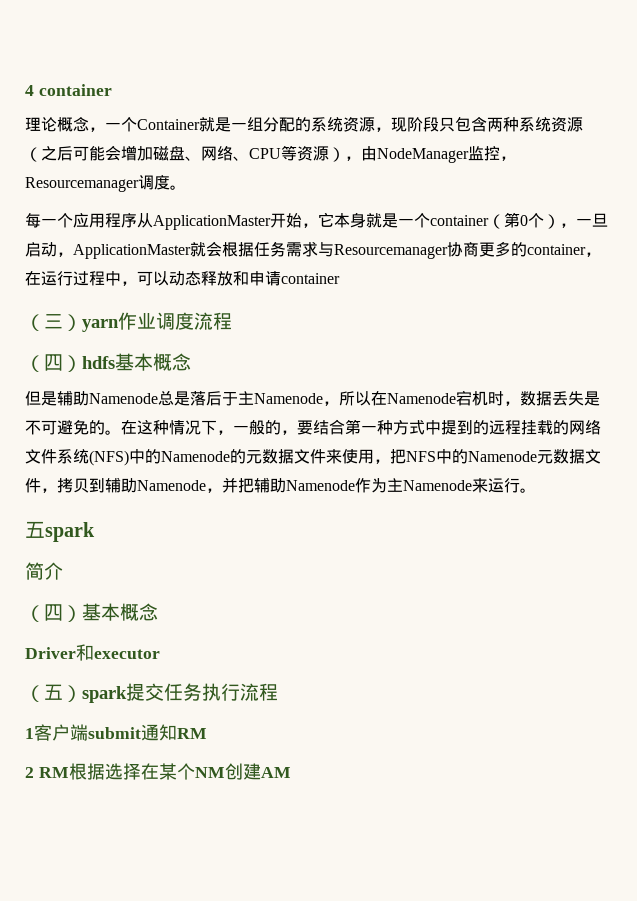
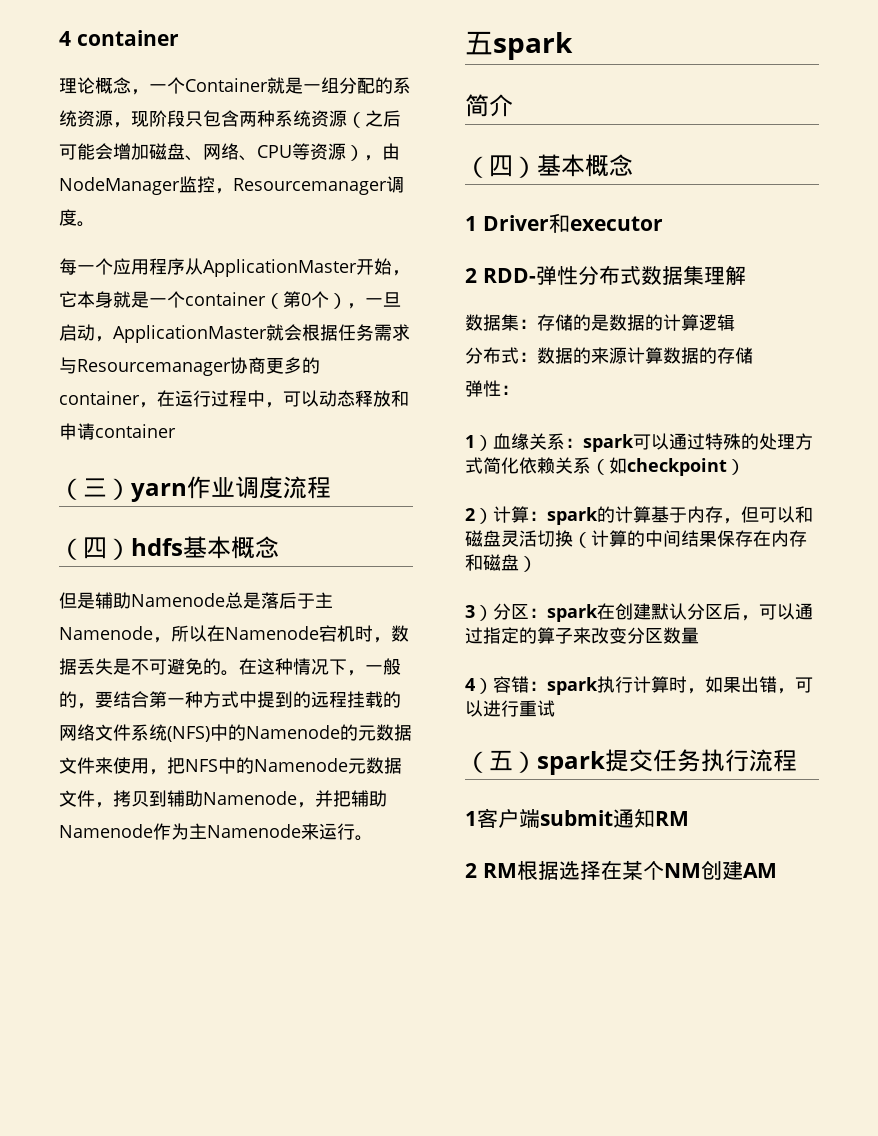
(158, 612) none -> [465,216,477,231] 1
(160, 654) none -> [465,265,746,285] [465,314,735,331] [465,347,753,364] [465,380,519,397] [465,433,813,452] [465,457,745,476] [465,506,813,525] [465,530,807,548] [465,554,537,572] [465,603,813,622] [465,627,699,644] [465,676,813,695] [465,700,555,717] // 2 RDD-弹性分布式数据集理解 // 数据集：存储的是数据的计算逻辑 // 分布式：数据的来源计算数据的存储 // 弹性： // 1）血缘关系：spark可以通过特殊的处理方式简化依赖关系（如checkpoint） // 2）计算：spark的计算基于内存，但可以和磁盘灵活切换（计算的中间结果保存在内存和磁盘） // 3）分区：spark在创建默认分区后，可以通过指定的算子来改变分区数量 // 4）容错：spark执行计算时，如果出错，可以进行重试

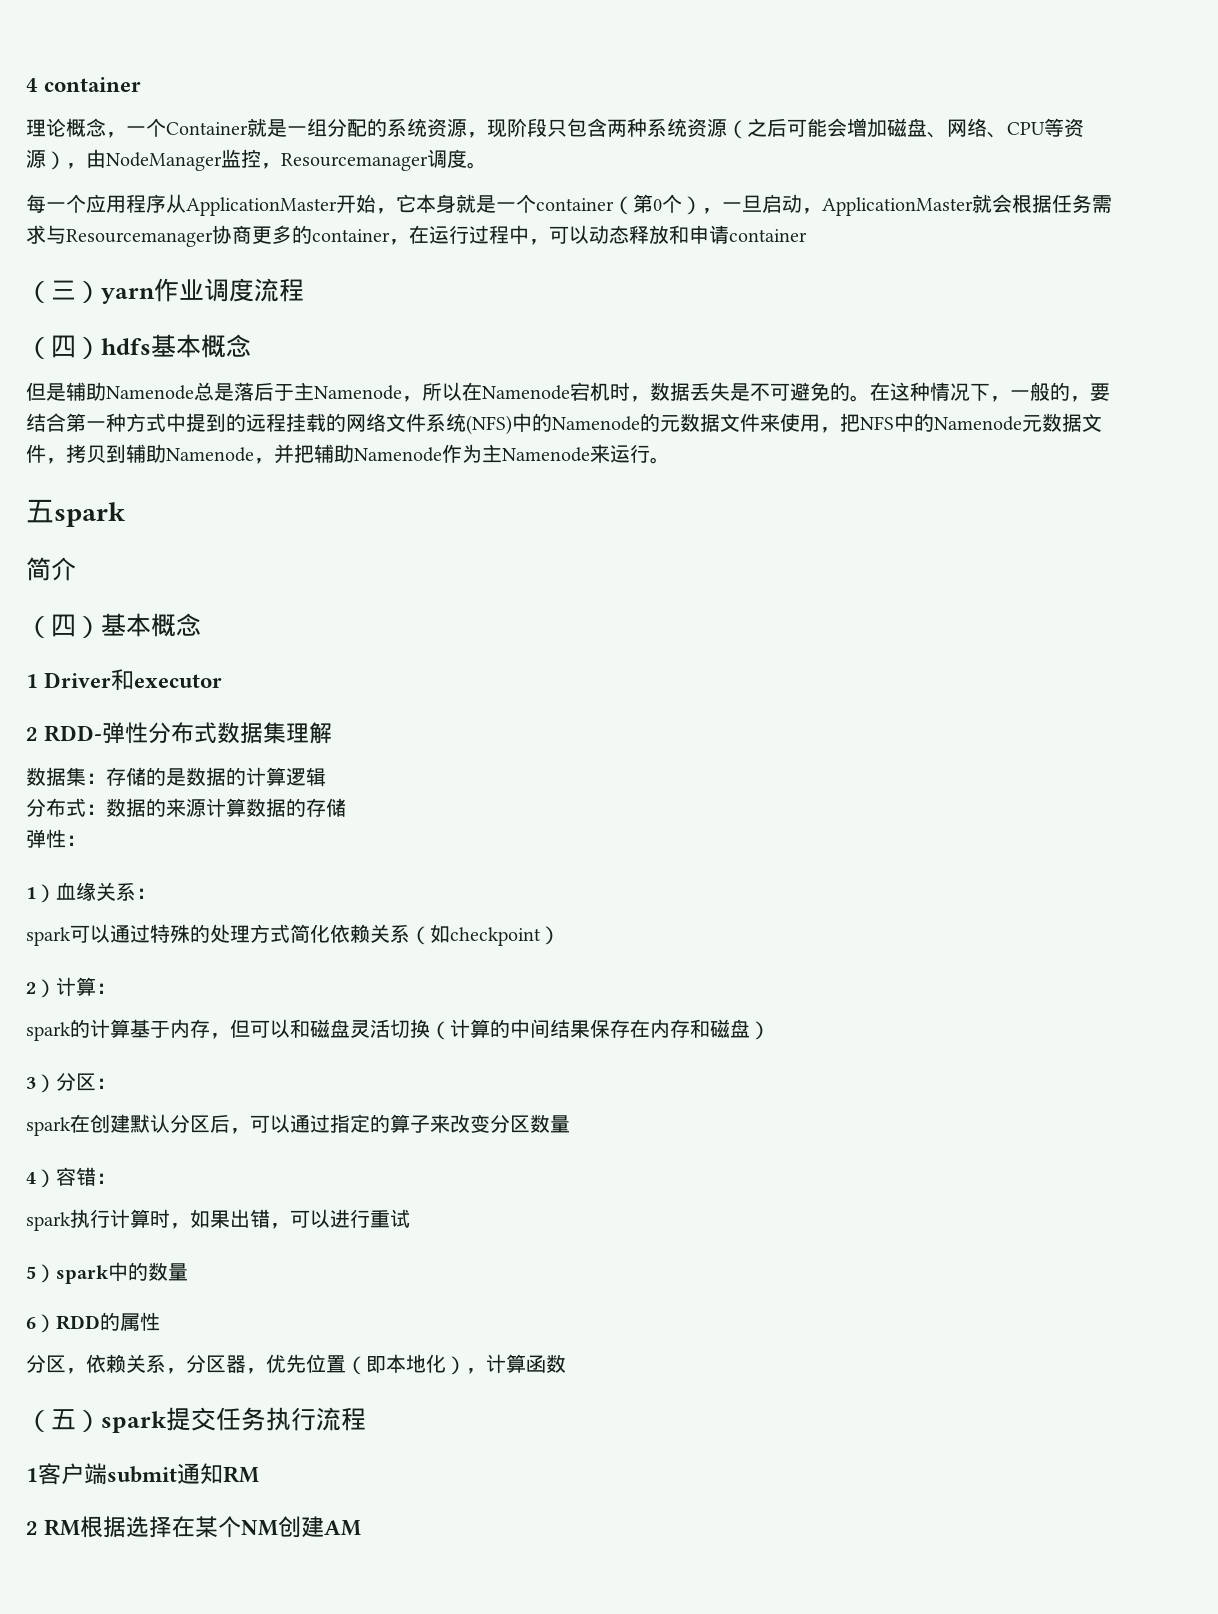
(583, 443) none -> (156, 893) //
(547, 516) none -> (116, 988) //
(547, 613) none -> (116, 1083) //
(547, 686) none -> (116, 1178) //
(555, 708) none -> [26,1262,188,1284] [26,1312,160,1333] [26,1354,566,1375] // 5）spark中的数量 // 6）RDD的属性 // 分区，依赖关系，分区器，优先位置（即本地化），计算函数

